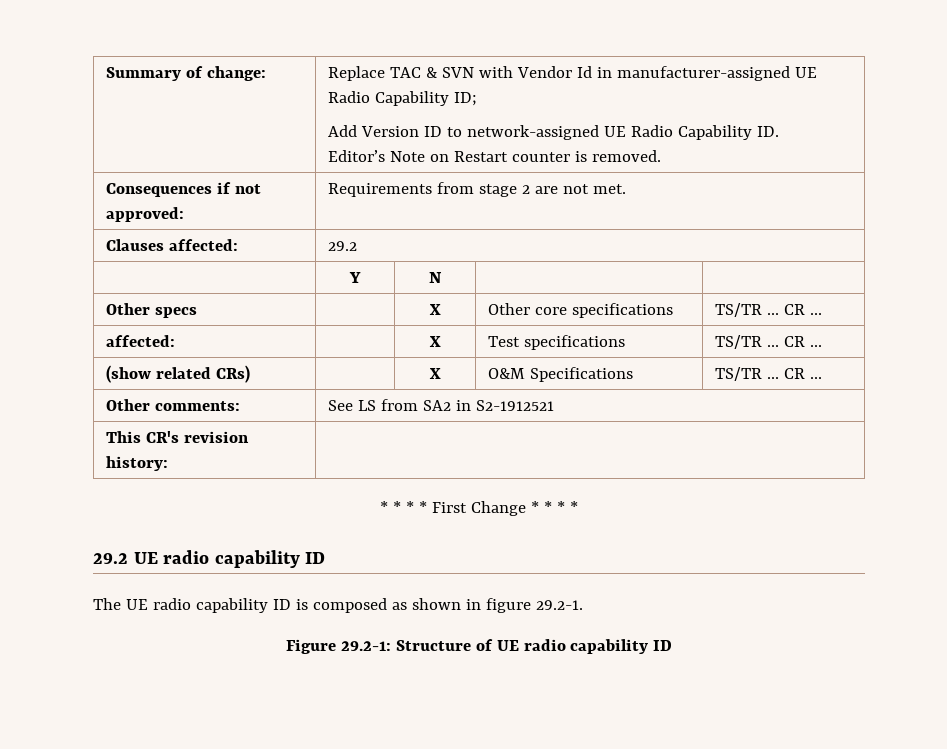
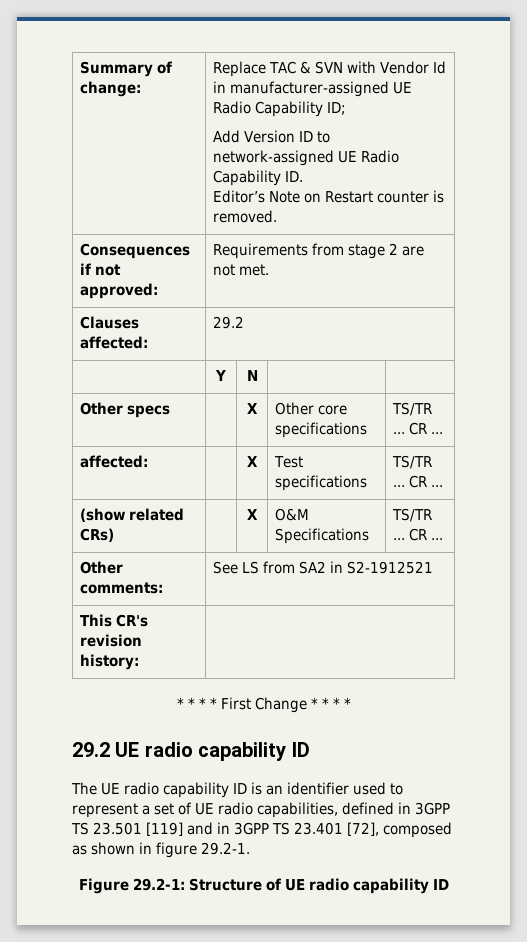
(308, 604) none -> [266,782,403,795] [72,802,450,818] [71,822,379,836] an identifier used to represent a set of UE radio capabilities, defined in 3GPP TS 23.501 [119] and in 3GPP TS 23.401 [72],

